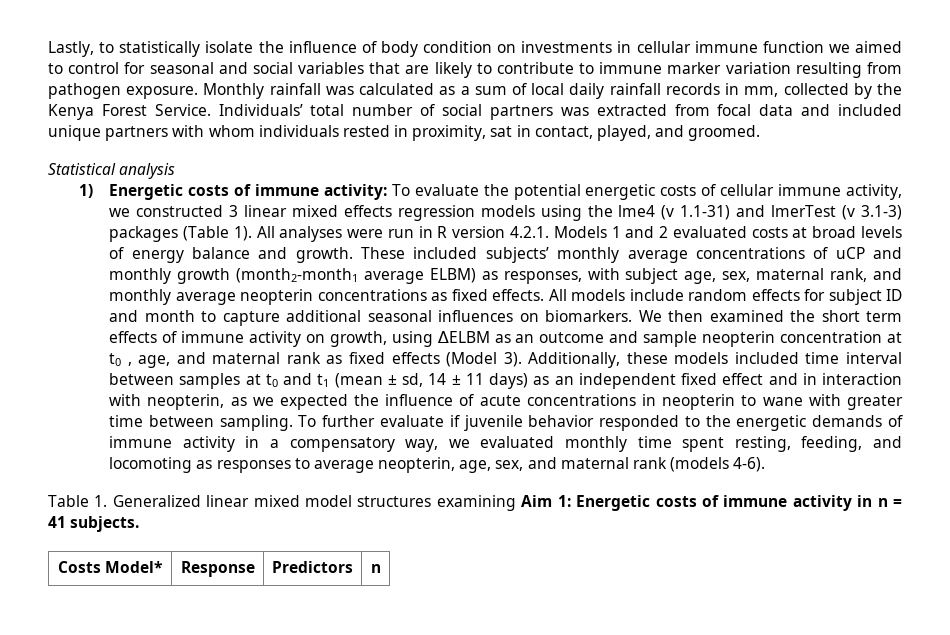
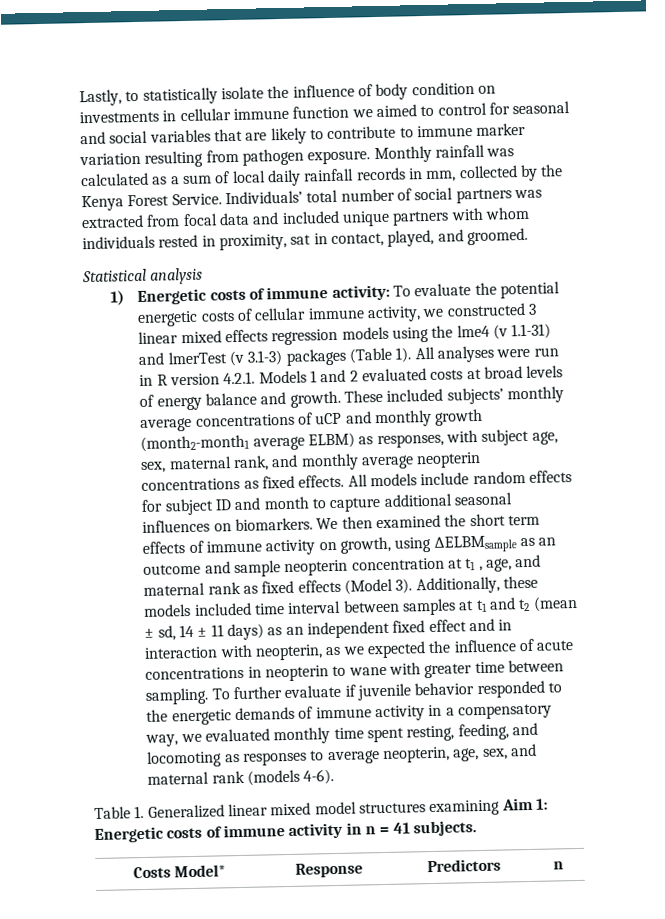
[436,331,490,343] ∆ELBM -> [433,535,517,553] ∆ELBMsample
[109,353,122,366] t0 -> [465,558,477,571] t1
[265,373,330,387] t0 and t1 -> [475,597,531,613] t1 and t2

